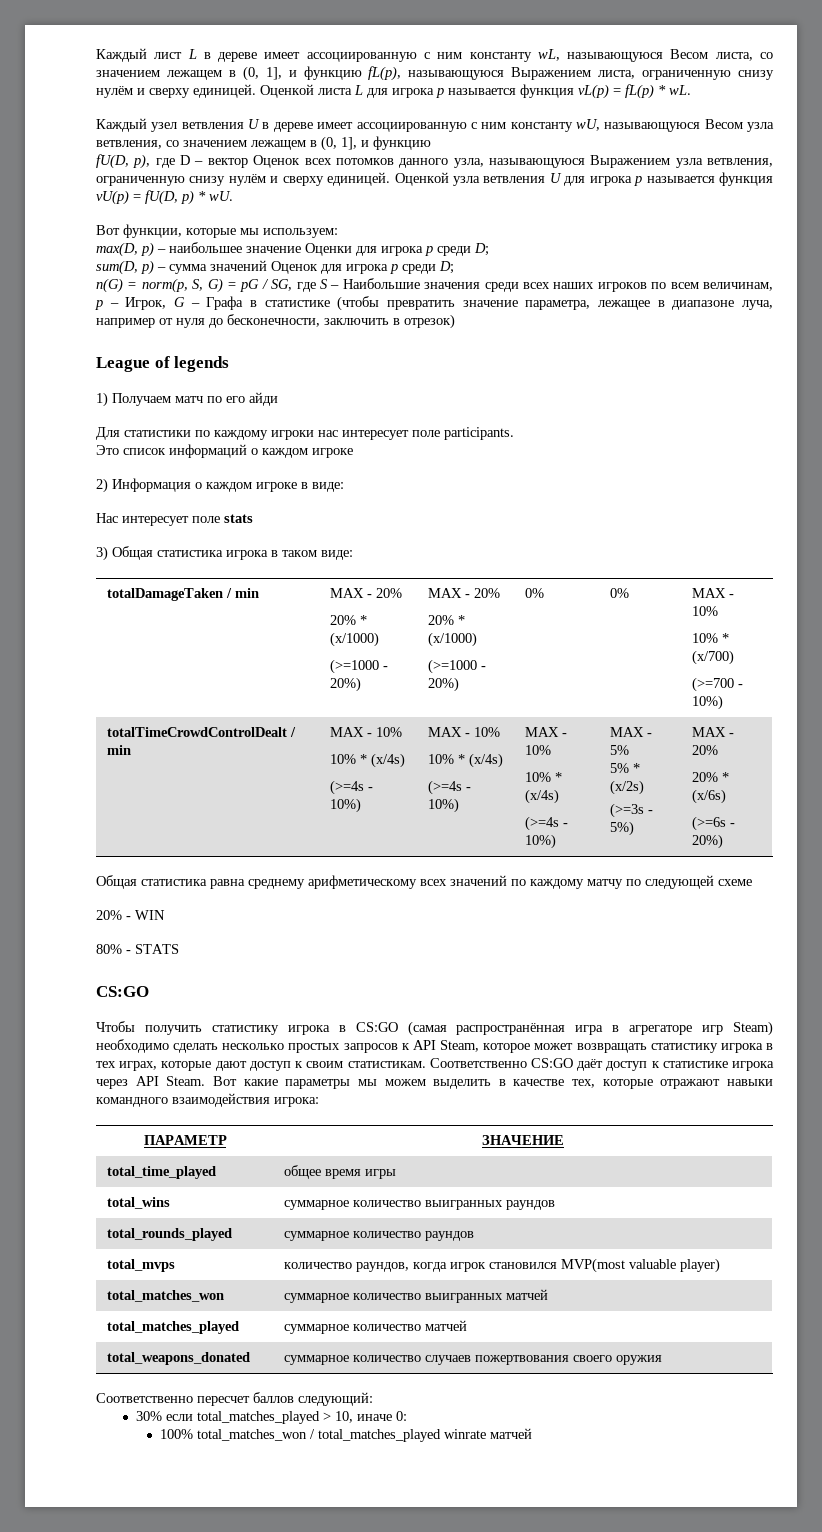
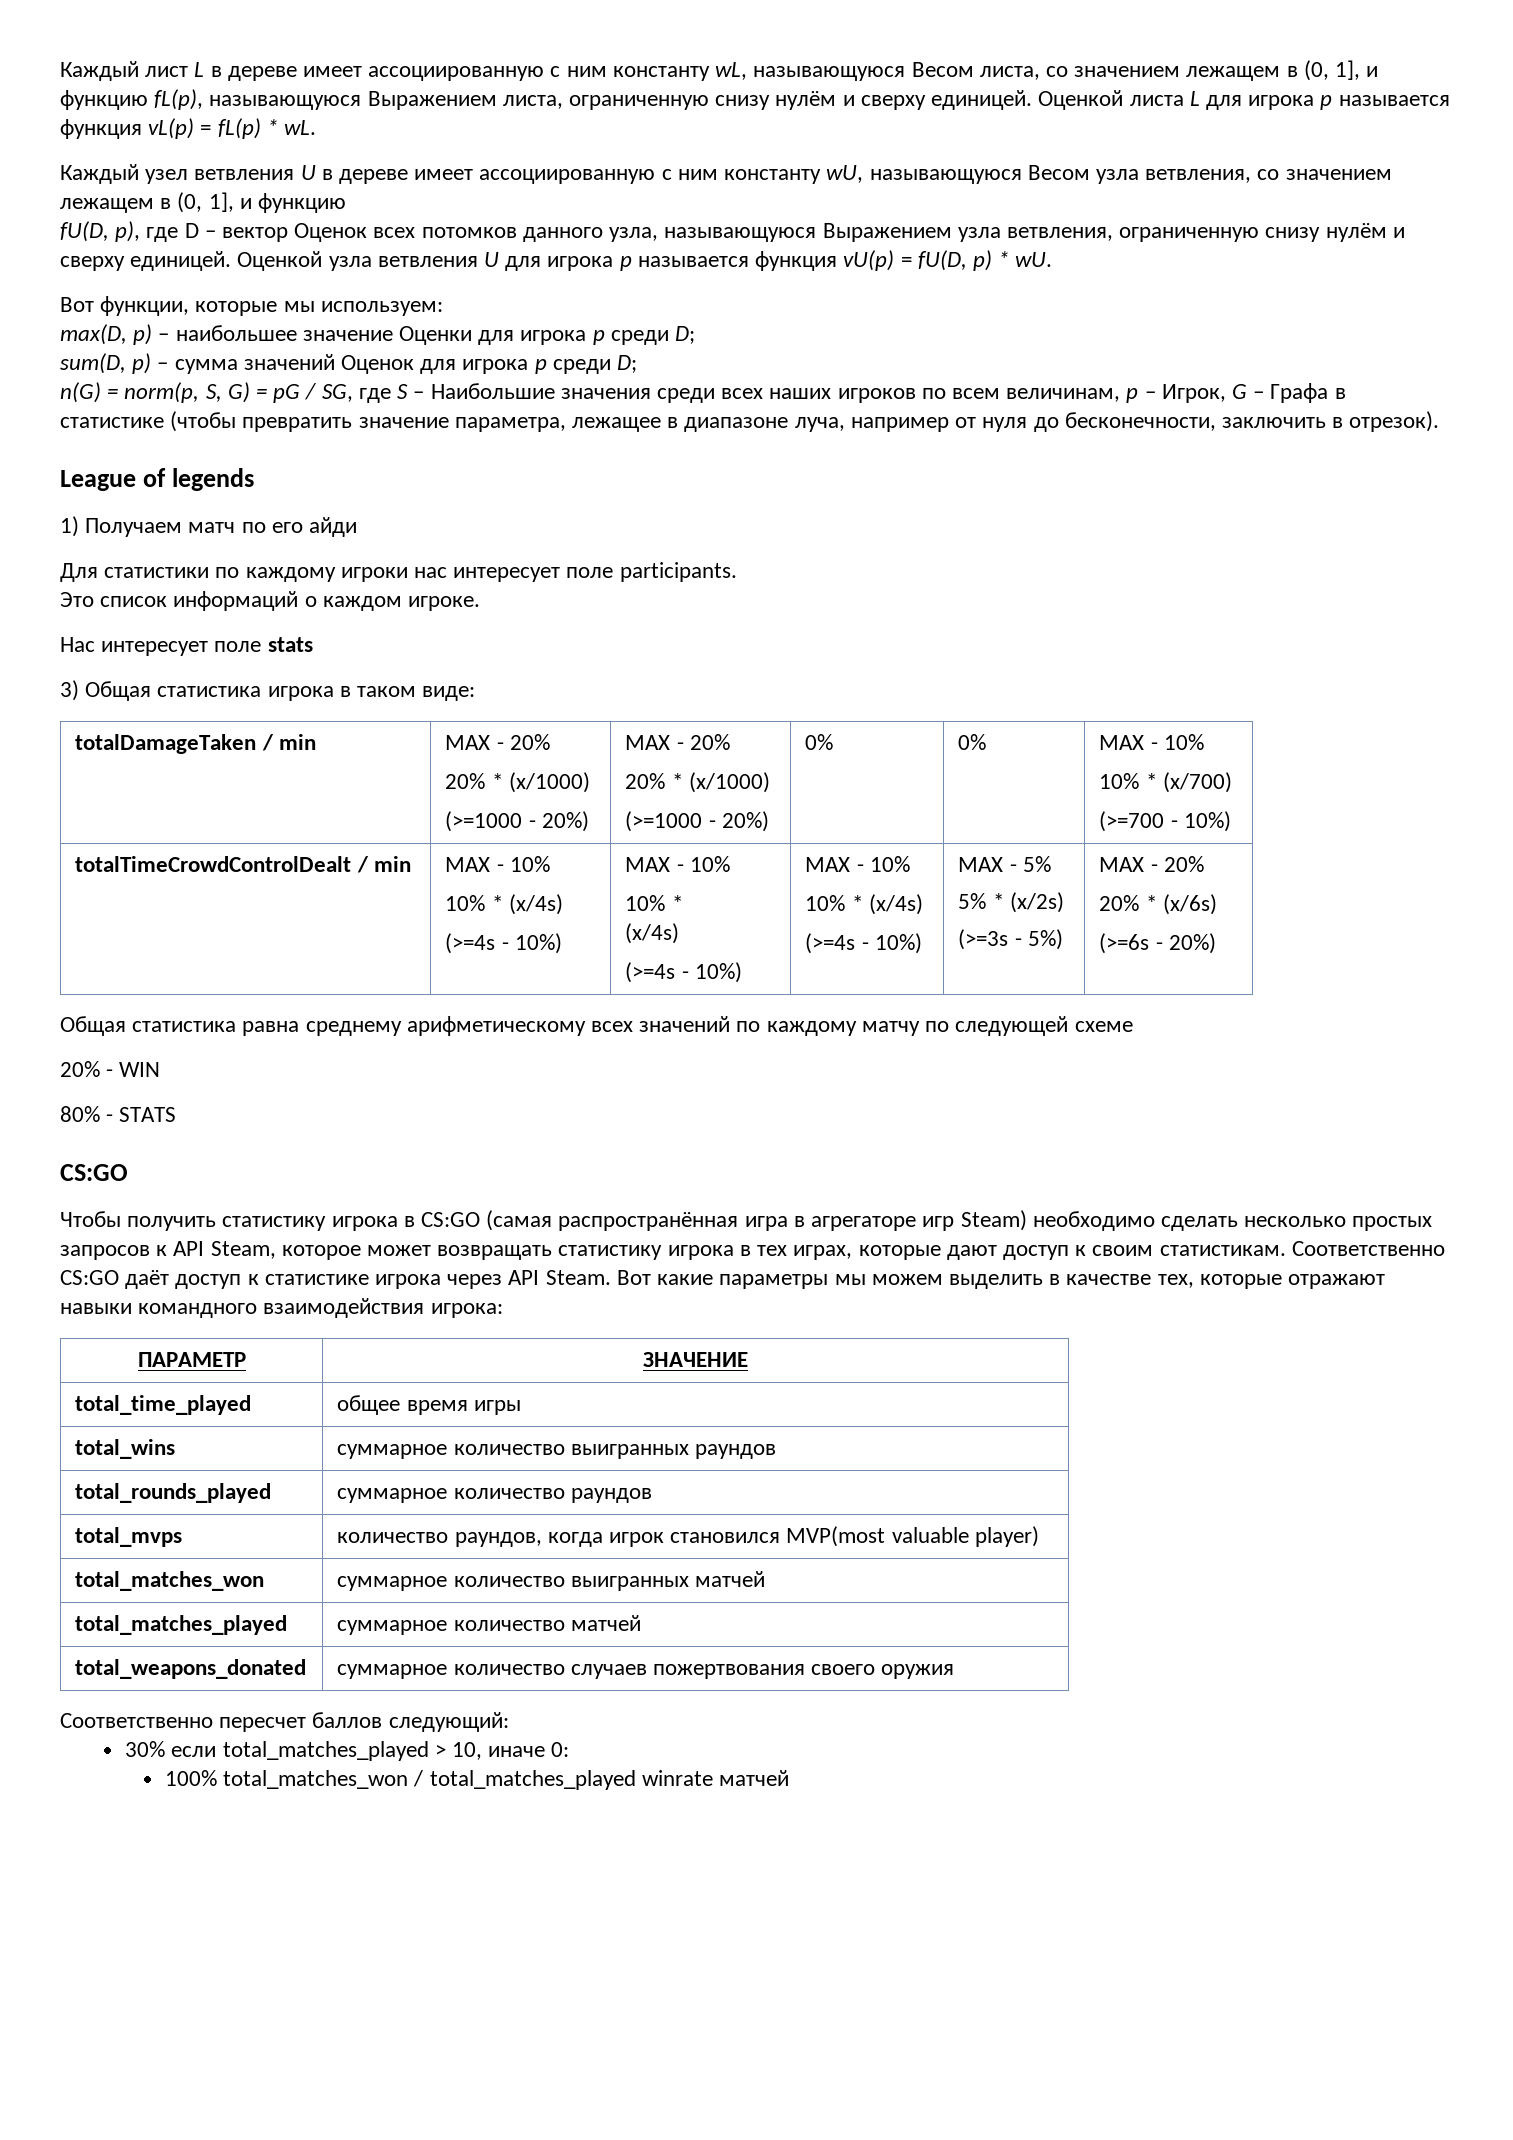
[404,314,455,329] отрезок) -> [1349,411,1440,432] отрезок).
[312,448,353,458] [96,478,344,493] игроке // 2) Информация о каждом игроке в виде: -> [408,596,481,611] игроке.
(466, 759) none -> (683, 903) //

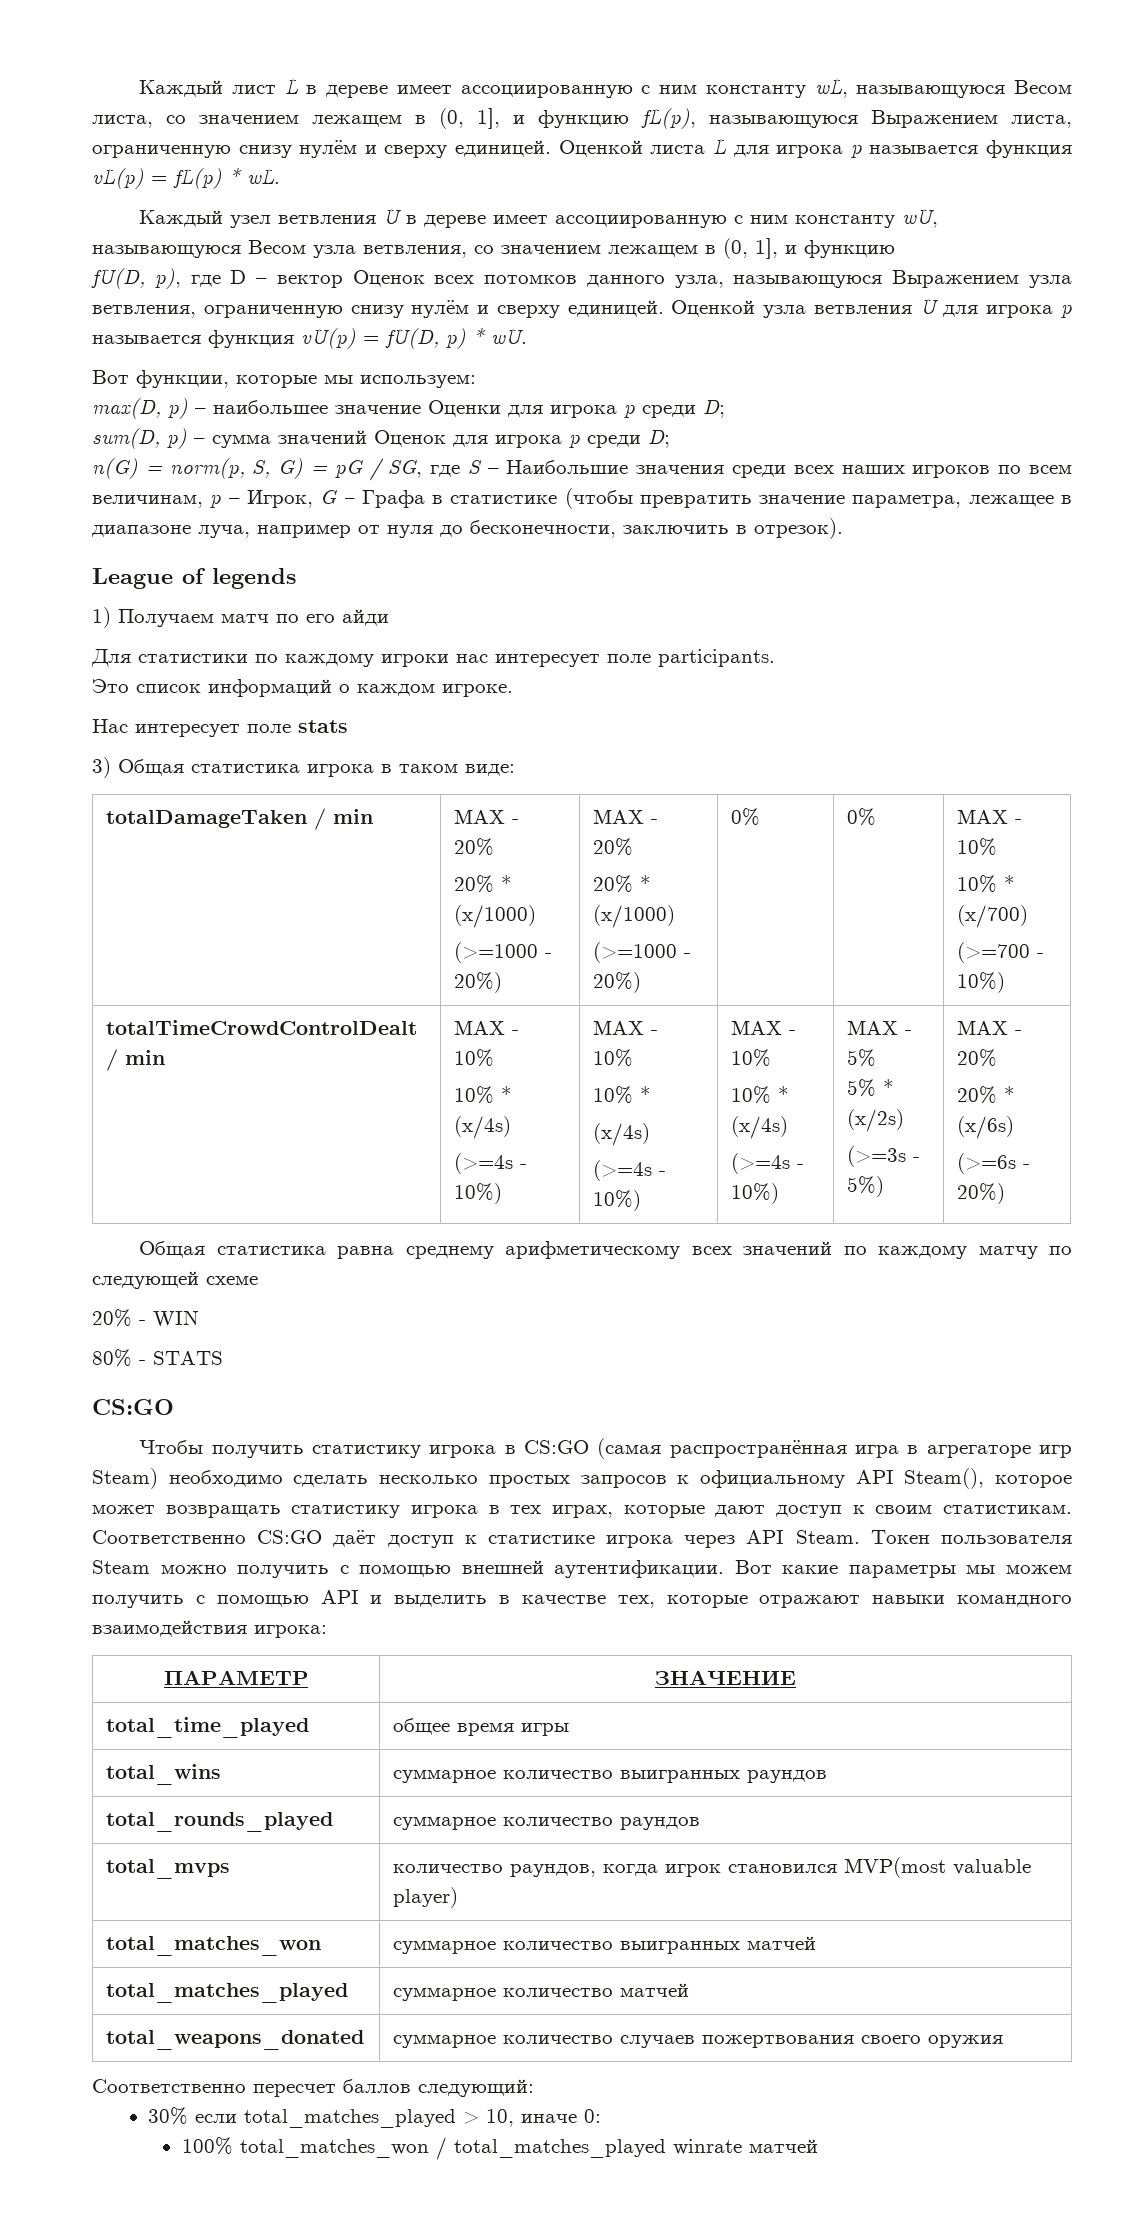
[173,1241,276,1259] API Steam, -> [699,1468,985,1489] официальному API Steam(),
(611, 1277) none -> [870,1530,1072,1544] [92,1560,725,1578] Токен пользователя Steam можно получить с помощью внешней аутентификации.
(943, 1279) none -> [92,1590,383,1608] получить с помощью API и

